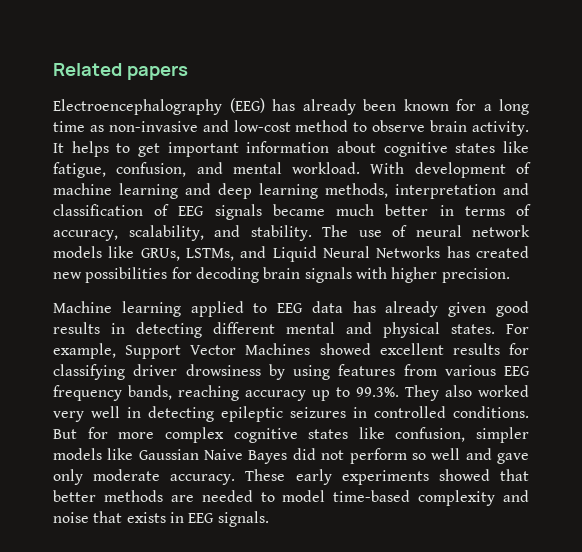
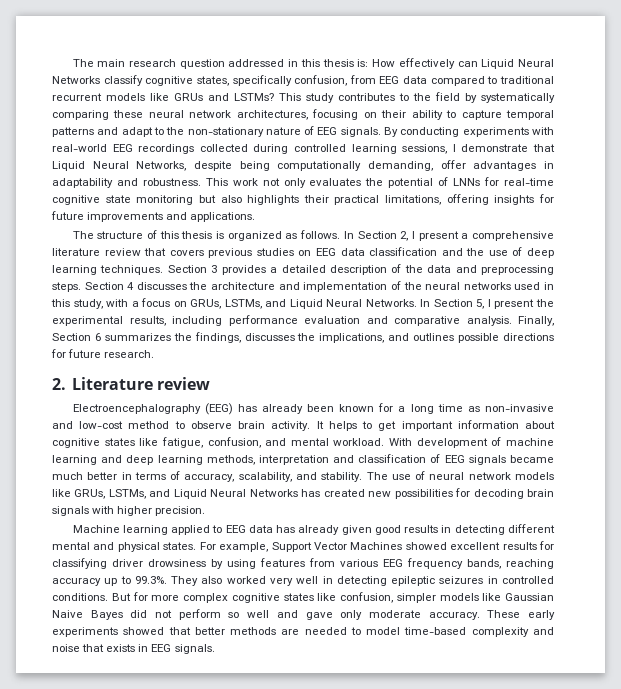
[53,63,188,80] Related papers -> [72,58,554,69] [52,75,554,86] [52,92,555,103] [52,109,554,120] [52,126,555,137] [52,144,556,154] [52,160,554,171] [52,177,554,188] [52,194,554,205] [51,211,256,222] [72,230,554,241] [52,247,554,258] [52,264,554,275] [52,281,555,292] [51,298,554,309] [52,315,554,326] [52,332,555,343] [51,349,155,358] [52,377,210,390] The main research question addressed in this thesis is: How effectively can Liquid Neural Networks classify cognitive states, specifically confusion, from EEG data compared to traditional recurrent models like GRUs and LSTMs? This study contributes to the field by systematically comparing these neural network architectures, focusing on their ability to capture temporal patterns and adapt to the non-stationary nature of EEG signals. By conducting experiments with real-world EEG recordings collected during controlled learning sessions, I demonstrate that Liquid Neural Networks, despite being computationally demanding, offer advantages in adaptability and robustness. This work not only evaluates the potential of LNNs for real-time cognitive state monitoring but also highlights their practical limitations, offering insights for future improvements and applications. // The structure of this thesis is organized as follows. In Section 2, I present a comprehensive literature review that covers previous studies on EEG data classification and the use of deep learning techniques. Section 3 provides a detailed description of the data and preprocessing steps. Section 4 discusses the architecture and implementation of the neural networks used in this study, with a focus on GRUs, LSTMs, and Liquid Neural Networks. In Section 5, I present the experimental results, including performance evaluation and comparative analysis. Finally, Section 6 summarizes the findings, discusses the implications, and outlines possible directions for future research. // 2. Literature review

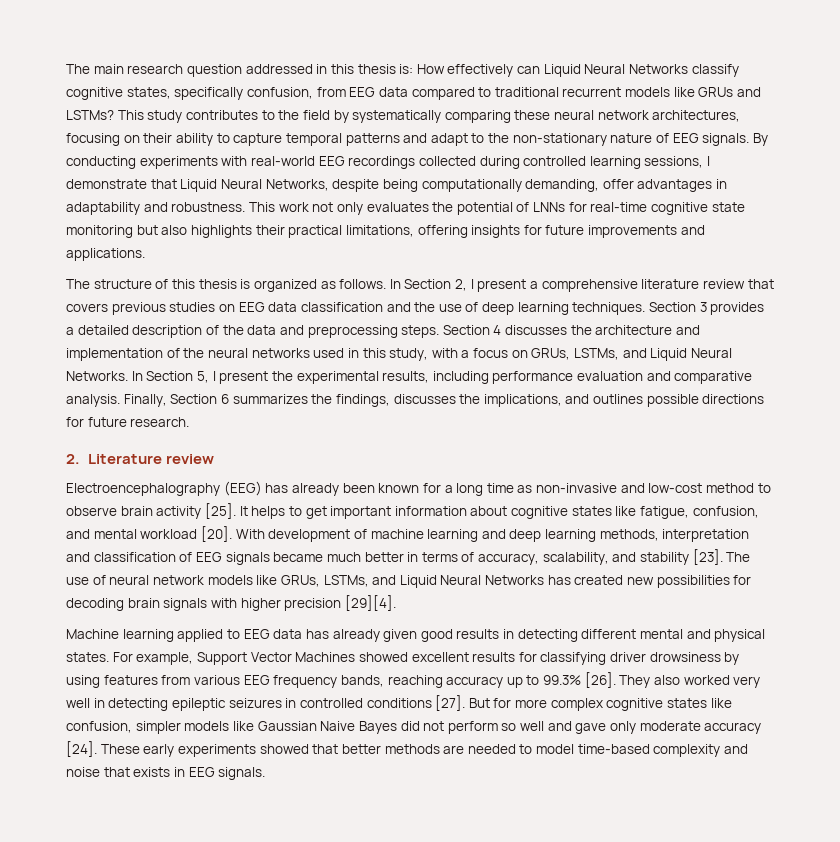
[271,421,311,431] activity. -> [156,503,236,519] activity [25].
[333,438,385,446] workload. -> [140,526,232,542] workload [20].
[321,472,363,482] stability. -> [640,549,723,565] stability [23].
[155,506,206,516] precision. -> [284,595,396,611] precision [29][4].
[134,576,167,584] 99.3%. -> [543,672,616,688] 99.3% [26].
[52,593,108,601] conditions. -> [366,695,466,711] conditions [27].
[428,612,480,620] accuracy. -> [704,722,762,734] [66,741,97,757] accuracy [24].

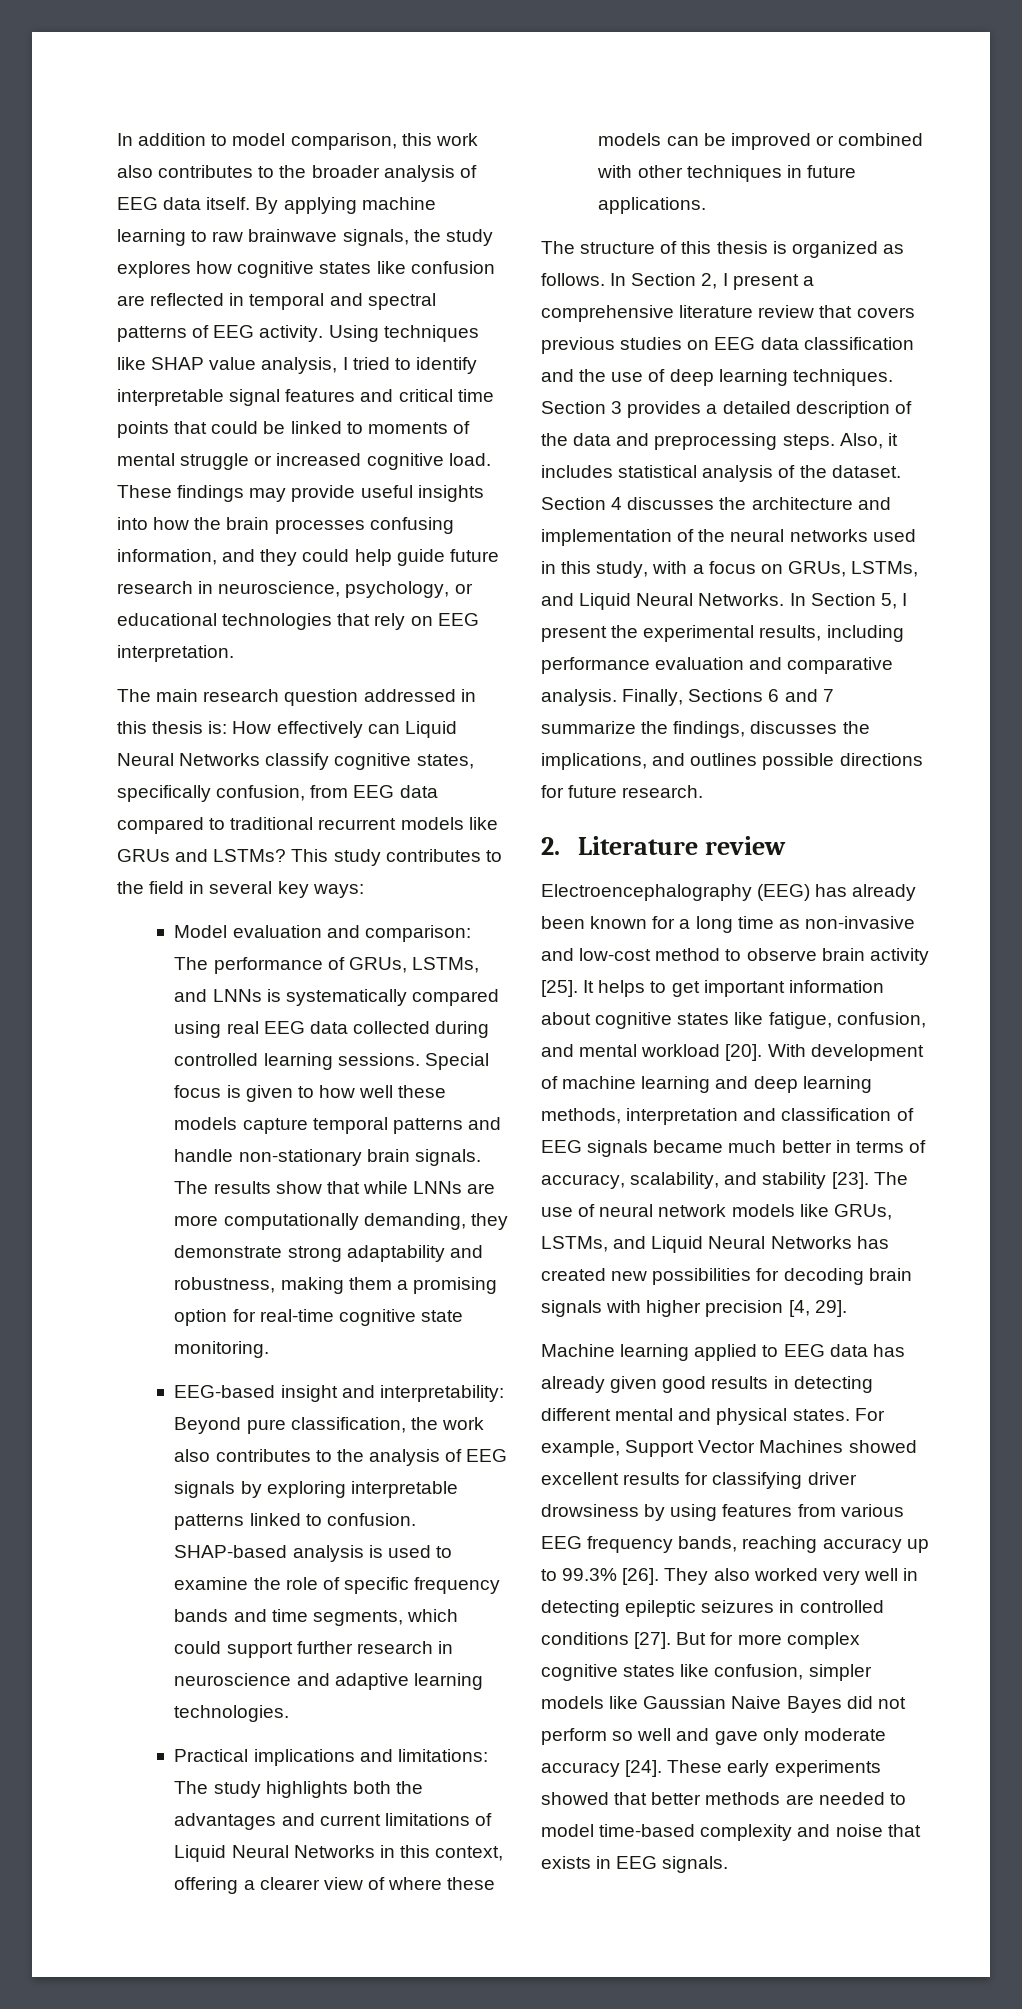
(66, 69) none -> [117,133,478,150] [117,165,477,182] [117,197,436,214] [117,229,493,246] [117,261,495,278] [117,293,436,310] [117,325,479,342] [117,357,477,374] [117,389,494,406] [117,421,470,438] [117,453,491,470] [117,485,484,502] [117,517,454,534] [117,549,499,566] [117,581,473,598] [117,613,479,630] [117,645,234,662] In addition to model comparison, this work also contributes to the broader analysis of EEG data itself. By applying machine learning to raw brainwave signals, the study explores how cognitive states like confusion are reflected in temporal and spectral patterns of EEG activity. Using techniques like SHAP value analysis, I tried to identify interpretable signal features and critical time points that could be linked to moments of mental struggle or increased cognitive load. These findings may provide useful insights into how the brain processes confusing information, and they could help guide future research in neuroscience, psychology, or educational technologies that rely on EEG interpretation. //
[333,110,741,123] [66,133,768,146] [66,156,711,169] [66,179,728,192] [66,202,745,215] [66,225,705,238] by systematically comparing these neural network architectures, focusing on their ability to capture temporal patterns and adapt to the non-stationary nature of EEG signals. By conducting experiments with real-world EEG recordings collected during controlled learning sessions, I demonstrate that Liquid Neural Networks, despite being computationally demanding, offer advantages in adaptability and robustness. This work not only evaluates the potential of LNNs for real-time cognitive state monitoring but also highlights their practical limitations, offering insights for future improvements and -> [189,881,364,898] [174,925,471,942] [174,957,479,974] [174,989,499,1006] [174,1021,490,1038] [174,1053,489,1070] [174,1085,447,1102] [174,1117,501,1134] [174,1149,481,1166] [174,1181,496,1194] [174,1213,508,1230] [174,1245,483,1262] [174,1277,497,1294] [174,1309,463,1326] [174,1341,270,1358] [174,1385,504,1402] [174,1417,484,1434] [174,1449,508,1466] [174,1481,458,1498] [174,1513,416,1530] [174,1545,452,1562] [174,1577,501,1594] [174,1609,458,1626] [174,1641,453,1658] [174,1673,483,1690] [174,1705,290,1722] [174,1749,488,1766] [174,1781,423,1798] [174,1813,492,1830] [174,1845,504,1862] [174,1877,496,1894] [598,133,924,150] [597,165,856,182] in several key ways: // Model evaluation and comparison: The performance of GRUs, LSTMs, and LNNs is systematically compared using real EEG data collected during controlled learning sessions. Special focus is given to how well these models capture temporal patterns and handle non-stationary brain signals. The results show that while LNNs are more computationally demanding, they demonstrate strong adaptability and robustness, making them a promising option for real-time cognitive state monitoring. // EEG-based insight and interpretability: Beyond pure classification, the work also contributes to the analysis of EEG signals by exploring interpretable patterns linked to confusion. SHAP-based analysis is used to examine the role of specific frequency bands and time segments, which could support further research in neuroscience and adaptive learning technologies. // Practical implications and limitations: The study highlights both the advantages and current limitations of Liquid Neural Networks in this context, offering a clearer view of where these models can be improved or combined with other techniques in future
(440, 331) none -> [839,433,898,449] [541,465,901,482] Also, it includes statistical analysis of the dataset.
[170,394,308,404] Section 6 summarizes -> [688,689,834,702] [541,721,636,734] Sections 6 and 7 summarize
[344,595,396,611] [29][4]. -> [788,1300,847,1317] [4, 29].

